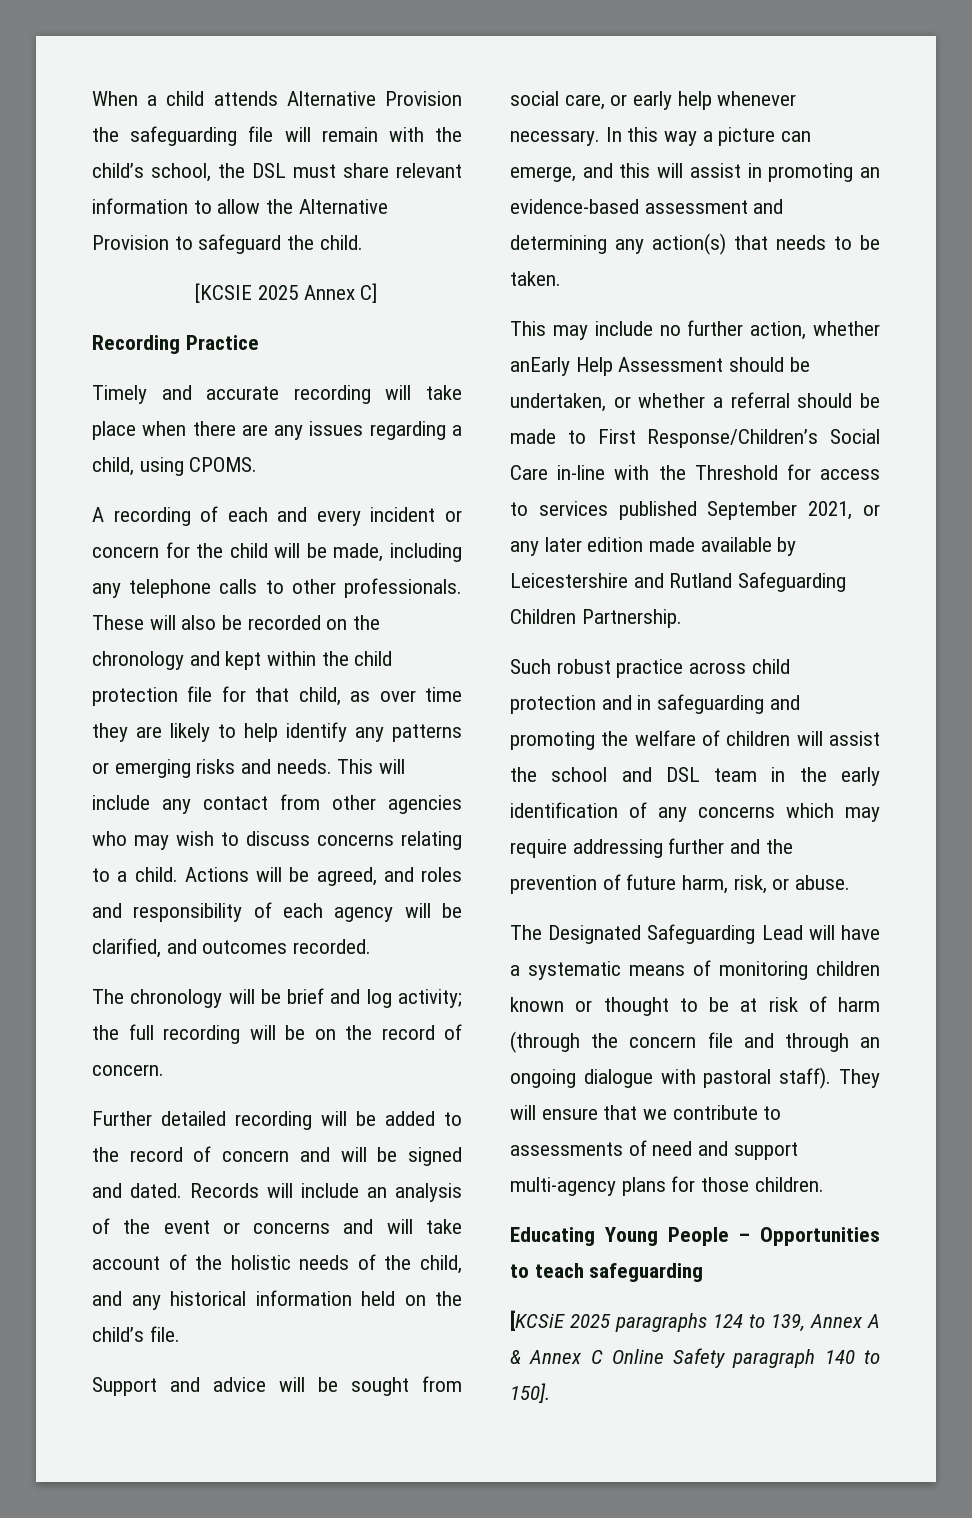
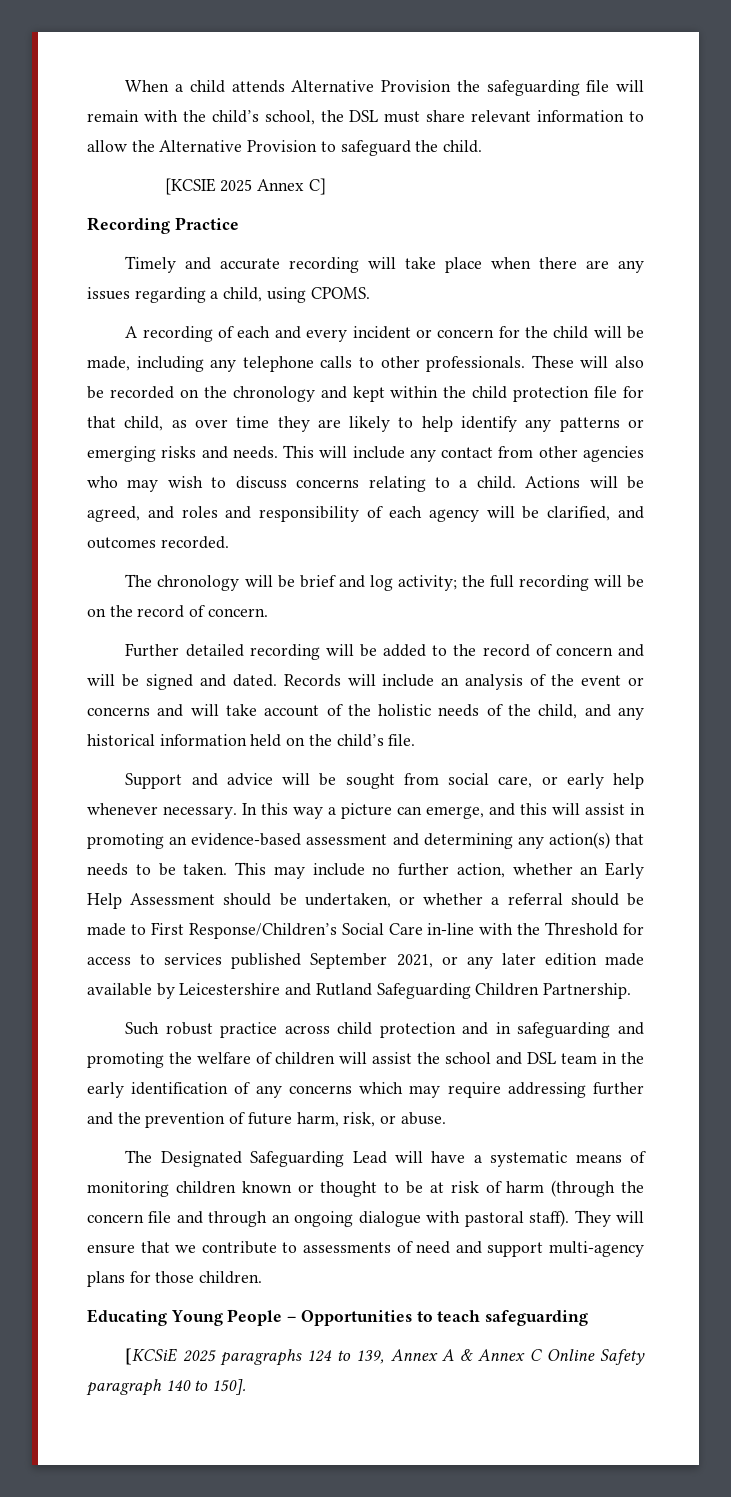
(561, 278) // -> (228, 869) none
[510,357,570,376] anEarly -> [580,862,644,879] an Early

